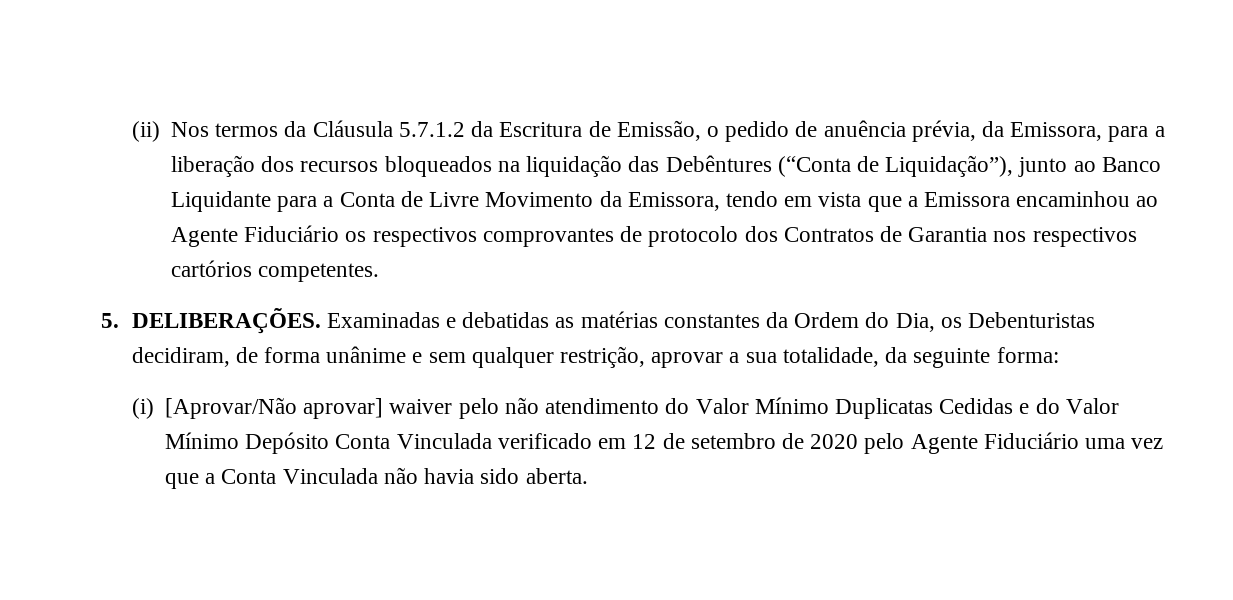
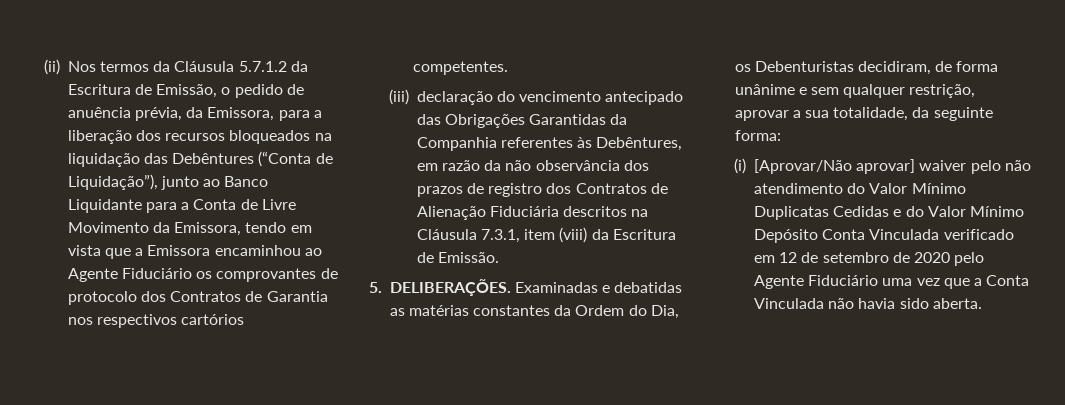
[372,227,477,247] respectivos -> (213, 275) none
(380, 272) none -> [389,89,684,105] [416,114,628,128] [416,137,683,151] [416,160,649,171] [416,183,668,197] [416,206,649,220] [416,227,676,243] [416,252,499,263] // (iii) declaração do vencimento antecipado das Obrigações Garantidas da Companhia referentes às Debêntures, em razão da não observância dos prazos de registro dos Contratos de Alienação Fiduciária descritos na Cláusula 7.3.1, item (viii) da Escritura de Emissão.

